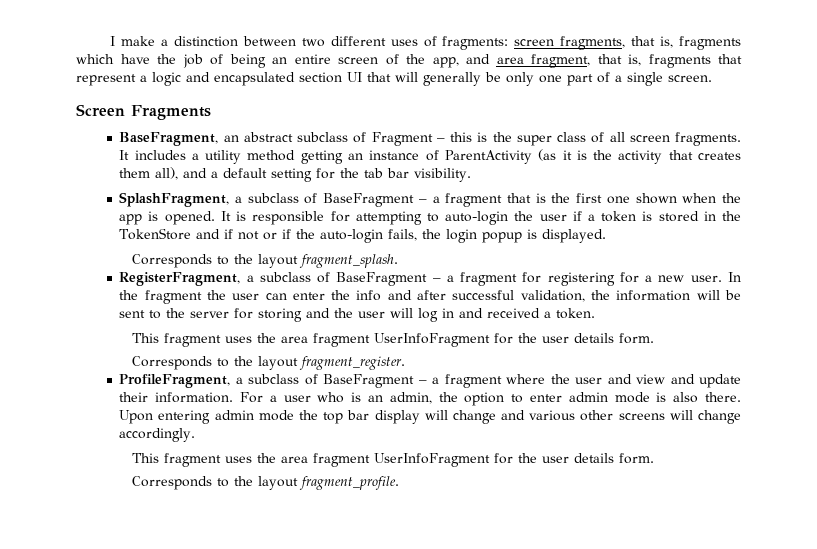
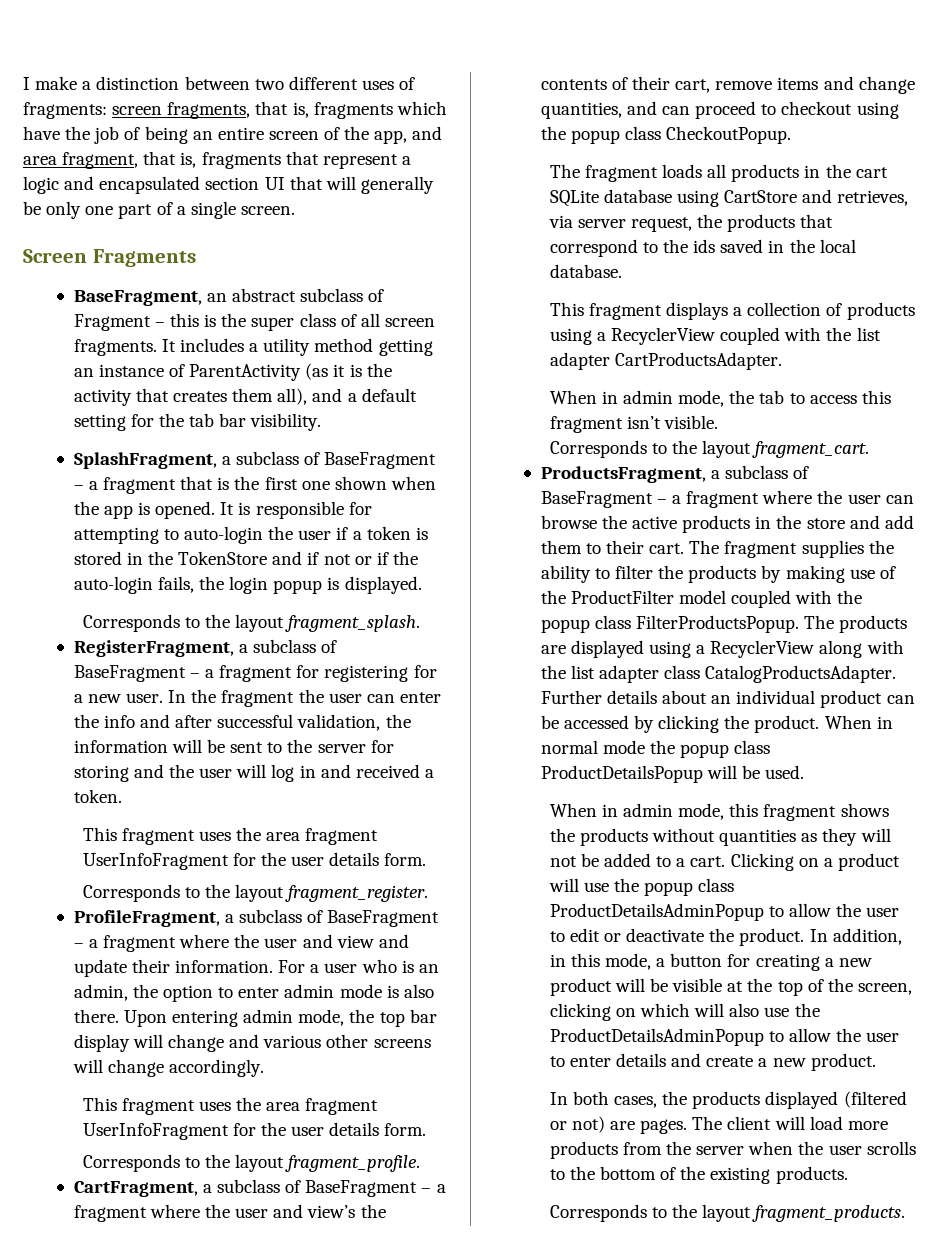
[258,410,294,421] mode -> [298,1009,345,1026] mode,
(399, 483) none -> [73,1179,446,1197] [73,1204,386,1222] [540,76,915,94] [540,101,899,119] [540,126,792,144] [549,164,888,182] [549,189,909,207] [548,214,834,232] [549,239,856,257] [549,264,622,278] [549,302,915,320] [549,327,881,345] [549,352,782,370] [549,390,891,407] [549,415,719,433] [549,440,870,458] [540,465,810,483] [540,490,914,508] [540,515,914,533] [540,540,894,558] [540,565,896,583] [540,590,863,608] [540,615,908,633] [540,640,904,658] [540,665,897,683] [540,690,915,708] [540,715,893,733] [540,740,771,758] [540,765,805,783] [549,803,889,821] [549,828,891,846] [549,853,900,871] [548,878,735,896] [549,903,900,921] [549,928,902,946] [549,953,872,971] [549,978,912,996] [549,1003,820,1021] [549,1028,900,1046] [549,1053,876,1071] [549,1091,907,1109] [549,1116,888,1134] [549,1141,916,1159] [549,1166,848,1184] [549,1204,906,1222] // CartFragment, a subclass of BaseFragment – a fragment where the user and view’s the contents of their cart, remove items and change quantities, and can proceed to checkout using the popup class CheckoutPopup. // The fragment loads all products in the cart SQLite database using CartStore and retrieves, via server request, the products that correspond to the ids saved in the local database. // This fragment displays a collection of products using a RecyclerView coupled with the list adapter CartProductsAdapter. // When in admin mode, the tab to access this fragment isn’t visible. // Corresponds to the layout fragment_cart. // ProductsFragment, a subclass of BaseFragment – a fragment where the user can browse the active products in the store and add them to their cart. The fragment supplies the ability to filter the products by making use of the ProductFilter model coupled with the popup class FilterProductsPopup. The products are displayed using a RecyclerView along with the list adapter class CatalogProductsAdapter. Further details about an individual product can be accessed by clicking the product. When in normal mode the popup class ProductDetailsPopup will be used. // When in admin mode, this fragment shows the products without quantities as they will not be added to a cart. Clicking on a product will use the popup class ProductDetailsAdminPopup to allow the user to edit or deactivate the product. In addition, in this mode, a button for creating a new product will be visible at the top of the screen, clicking on which will also use the ProductDetailsAdminPopup to allow the user to enter details and create a new product. // In both cases, the products displayed (filtered or not) are pages. The client will load more products from the server when the user scrolls to the bottom of the existing products. // Corresponds to the layout fragment_products.

